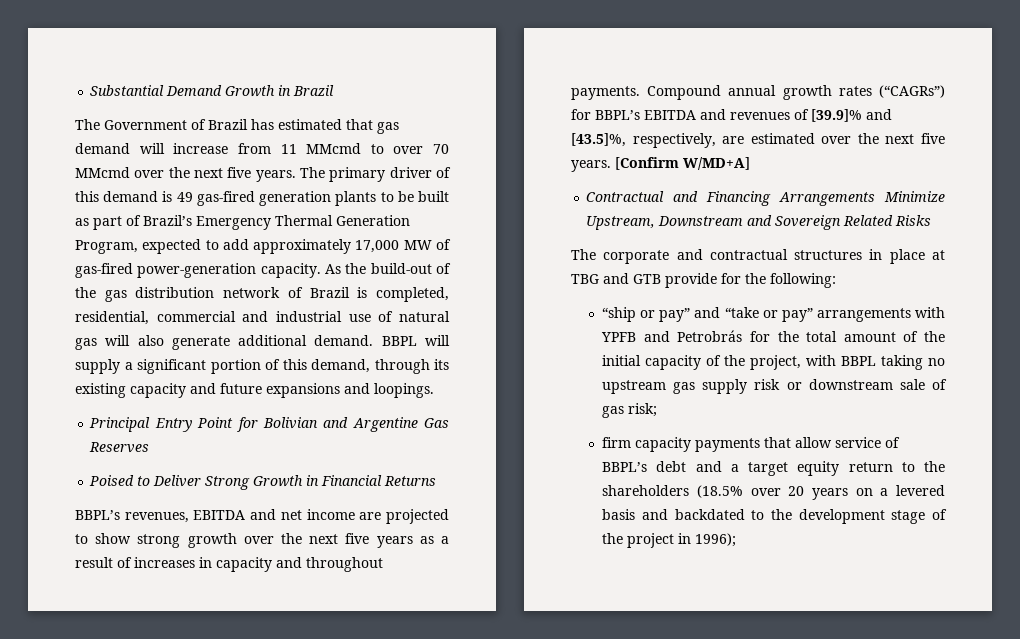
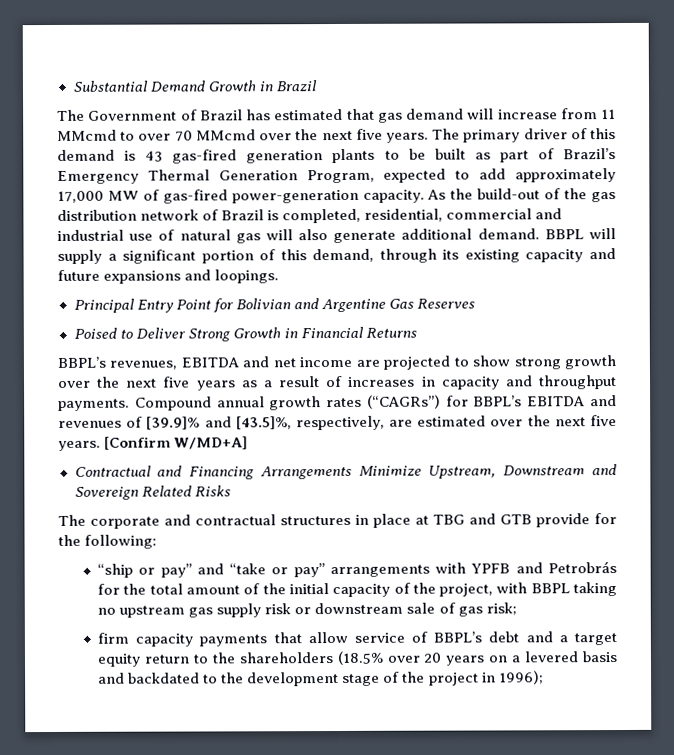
[176,192,193,202] 49 -> [145,150,164,162] 43
[306,557,383,572] throughout -> [537,375,617,390] throughput

